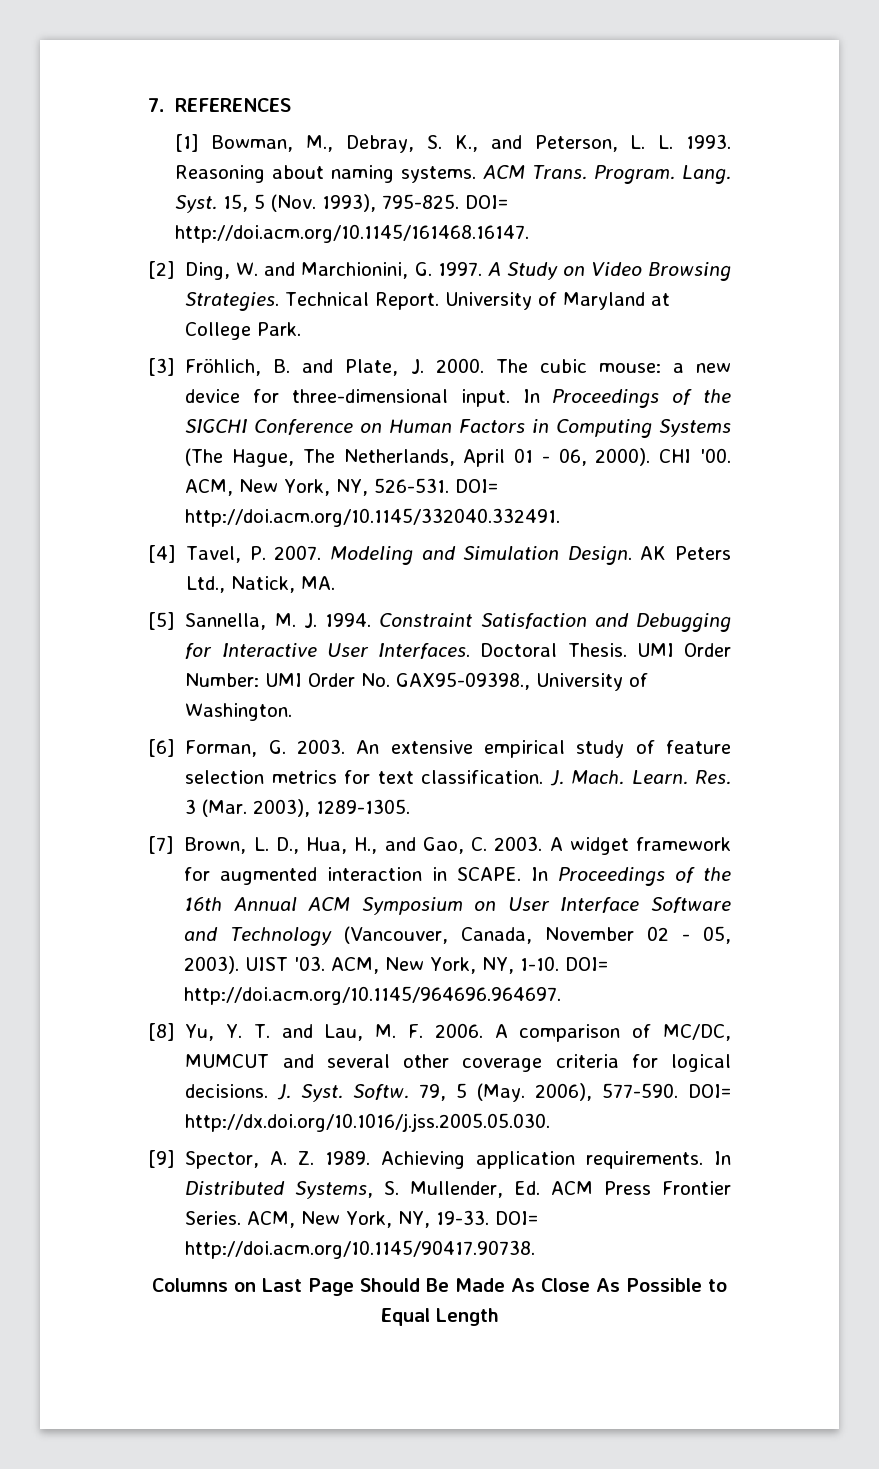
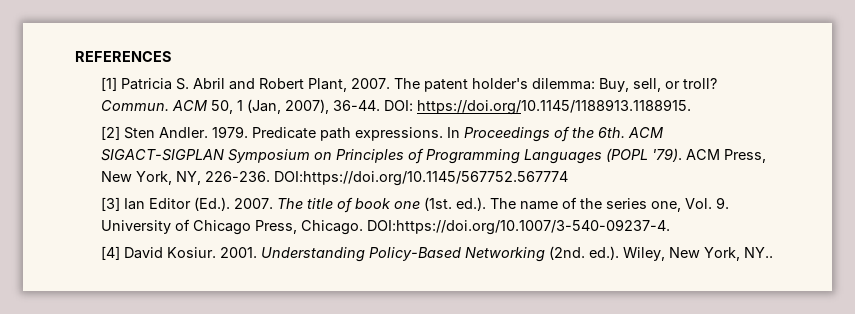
[148,98,165,112] 7. -> (75, 56) none
[211,134,731,153] [174,165,731,184] [174,194,508,213] [174,224,529,243] [148,261,732,281] [185,292,671,311] [185,322,302,340] [148,358,731,376] [185,389,731,408] [185,419,731,438] [185,448,731,467] [185,478,499,496] [185,508,561,527] [148,545,731,565] [186,576,336,593] [148,612,731,632] [185,643,731,659] [185,672,649,691] [185,703,293,721] [148,739,731,758] [185,770,731,786] [185,799,411,817] [148,836,731,855] [184,867,731,886] [184,897,731,915] [184,926,731,946] [184,956,609,974] [184,986,562,1005] [148,1023,731,1042] [185,1054,731,1072] [185,1083,731,1102] [185,1113,551,1132] [148,1150,731,1169] [185,1181,731,1199] [185,1210,539,1228] [185,1240,536,1259] [152,1278,727,1296] [380,1308,499,1326] Bowman, M., Debray, S. K., and Peterson, L. L. 1993. Reasoning about naming systems. ACM Trans. Program. Lang. Syst. 15, 5 (Nov. 1993), 795-825. DOI= http://doi.acm.org/10.1145/161468.16147. // [2] Ding, W. and Marchionini, G. 1997. A Study on Video Browsing Strategies. Technical Report. University of Maryland at College Park. // [3] Fröhlich, B. and Plate, J. 2000. The cubic mouse: a new device for three-dimensional input. In Proceedings of the SIGCHI Conference on Human Factors in Computing Systems (The Hague, The Netherlands, April 01 - 06, 2000). CHI '00. ACM, New York, NY, 526-531. DOI= http://doi.acm.org/10.1145/332040.332491. // [4] Tavel, P. 2007. Modeling and Simulation Design. AK Peters Ltd., Natick, MA. // [5] Sannella, M. J. 1994. Constraint Satisfaction and Debugging for Interactive User Interfaces. Doctoral Thesis. UMI Order Number: UMI Order No. GAX95-09398., University of Washington. // [6] Forman, G. 2003. An extensive empirical study of feature selection metrics for text classification. J. Mach. Learn. Res. 3 (Mar. 2003), 1289-1305. // [7] Brown, L. D., Hua, H., and Gao, C. 2003. A widget framework for augmented interaction in SCAPE. In Proceedings of the 16th Annual ACM Symposium on User Interface Software and Technology (Vancouver, Canada, November 02 - 05, 2003). UIST '03. ACM, New York, NY, 1-10. DOI= http://doi.acm.org/10.1145/964696.964697. // [8] Yu, Y. T. and Lau, M. F. 2006. A comparison of MC/DC, MUMCUT and several other coverage criteria for logical decisions. J. Syst. Softw. 79, 5 (May. 2006), 577-590. DOI= http://dx.doi.org/10.1016/j.jss.2005.05.030. // [9] Spector, A. Z. 1989. Achieving application requirements. In Distributed Systems, S. Mullender, Ed. ACM Press Frontier Series. ACM, New York, NY, 19-33. DOI= http://doi.acm.org/10.1145/90417.90738. // Columns on Last Page Should Be Made As Close As Possible to Equal Length -> [121,78,718,92] [101,99,692,115] [101,126,664,142] [101,148,767,164] [101,171,569,186] [101,197,730,213] [101,219,671,235] [101,246,774,262] Patricia S. Abril and Robert Plant, 2007. The patent holder's dilemma: Buy, sell, or troll? Commun. ACM 50, 1 (Jan, 2007), 36-44. DOI: https://doi.org/10.1145/1188913.1188915. // [2] Sten Andler. 1979. Predicate path expressions. In Proceedings of the 6th. ACM SIGACT-SIGPLAN Symposium on Principles of Programming Languages (POPL '79). ACM Press, New York, NY, 226-236. DOI:https://doi.org/10.1145/567752.567774 // [3] Ian Editor (Ed.). 2007. The title of book one (1st. ed.). The name of the series one, Vol. 9. University of Chicago Press, Chicago. DOI:https://doi.org/10.1007/3-540-09237-4. // [4] David Kosiur. 2001. Understanding Policy-Based Networking (2nd. ed.). Wiley, New York, NY..

